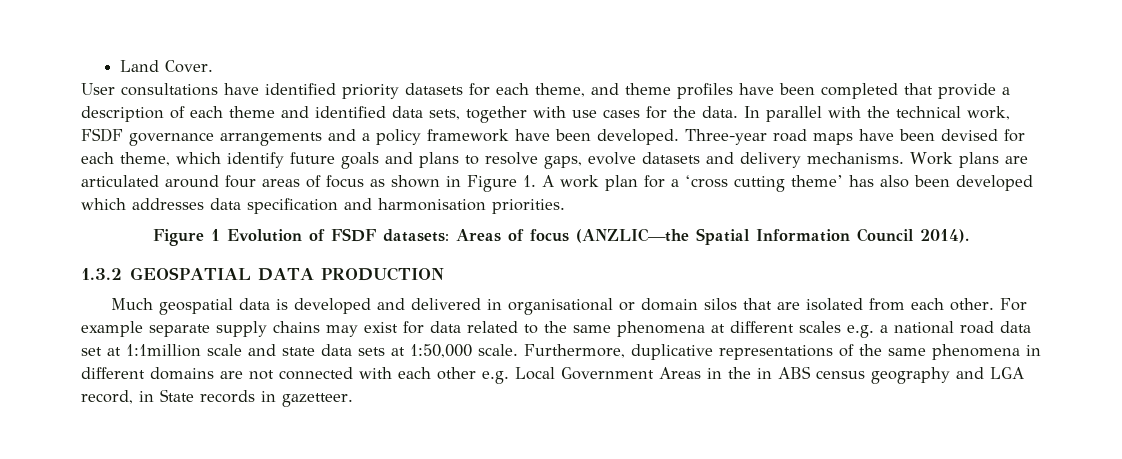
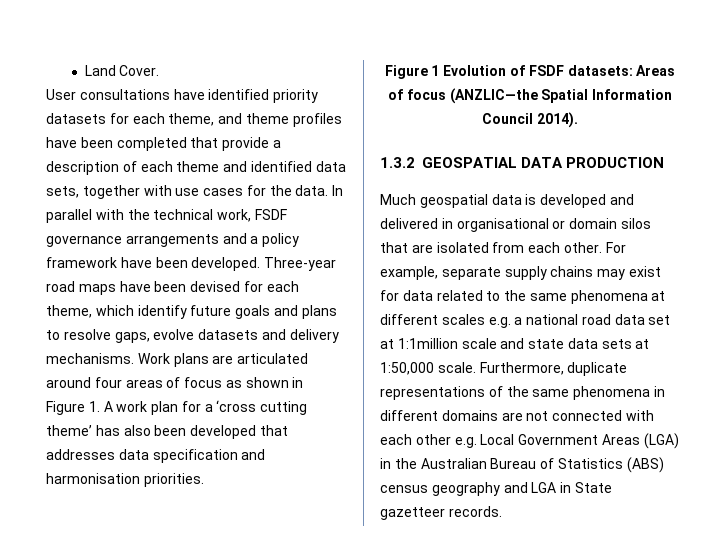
[81,198,126,210] which -> [259,425,288,436] that
[81,321,143,337] example -> [380,266,438,280] example,
[631,344,713,360] duplicative -> [567,362,628,376] duplicate
(701, 373) none -> [643,433,679,449] (LGA)
[757,366,811,379] in ABS -> [420,457,664,473] Australian Bureau of Statistics (ABS)
[81,390,133,404] record, -> (557, 487) none
[200,390,353,407] records in gazetteer. -> [380,506,502,520] gazetteer records.

